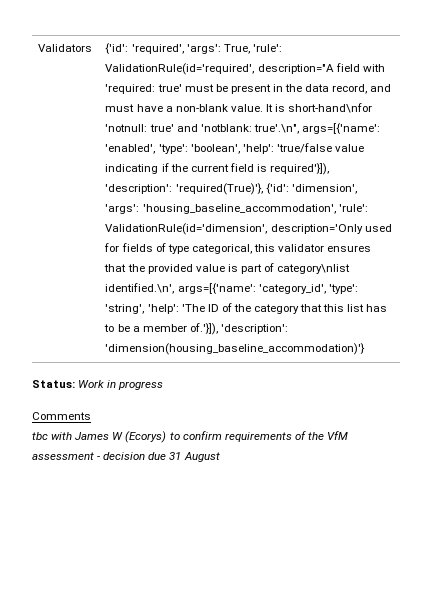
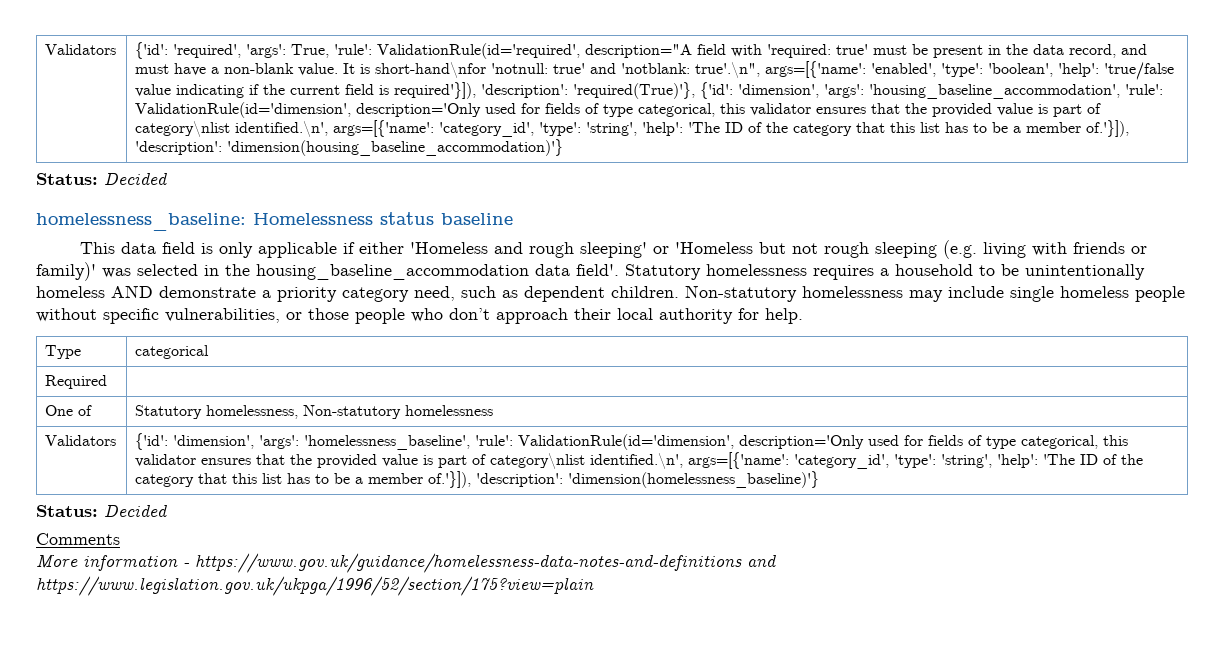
[78,380,164,390] [32,412,91,420] [32,431,349,443] [32,452,220,462] Work in progress // Comments // tbc with James W (Ecorys) to confirm requirements of the VfM assessment - decision due 31 August -> [104,172,168,185] [36,212,513,231] [79,240,1147,259] [36,262,1145,281] [36,285,1185,302] [36,308,803,324] [45,345,82,359] [135,345,210,359] [45,375,108,389] [45,405,93,416] [135,405,494,419] [45,435,117,446] [135,433,1129,450] [135,452,1144,469] [135,471,820,488] [36,504,168,517] [36,533,120,545] [36,553,777,573] [36,576,594,596] Decided // homelessness_baseline: Homelessness status baseline // This data field is only applicable if either 'Homeless and rough sleeping' or 'Homeless but not rough sleeping (e.g. living with friends or family)' was selected in the housing_baseline_accommodation data field'. Statutory homelessness requires a household to be unintentionally homeless AND demonstrate a priority category need, such as dependent children. Non-statutory homelessness may include single homeless people without specific vulnerabilities, or those people who don’t approach their local authority for help. // Type | categorical // Required | // One of | Statutory homelessness, Non-statutory homelessness // Validators | {'id': 'dimension', 'args': 'homelessness_baseline', 'rule': ValidationRule(id='dimension', description='Only used for fields of type categorical, this validator ensures that the provided value is part of category\nlist identified.\n', args=[{'name': 'category_id', 'type': 'string', 'help': 'The ID of the category that this list has to be a member of.'}]), 'description': 'dimension(homelessness_baseline)'} // Status: Decided // Comments // More information - https://www.gov.uk/guidance/homelessness-data-notes-and-definitions and https://www.legislation.gov.uk/ukpga/1996/52/section/175?view=plain

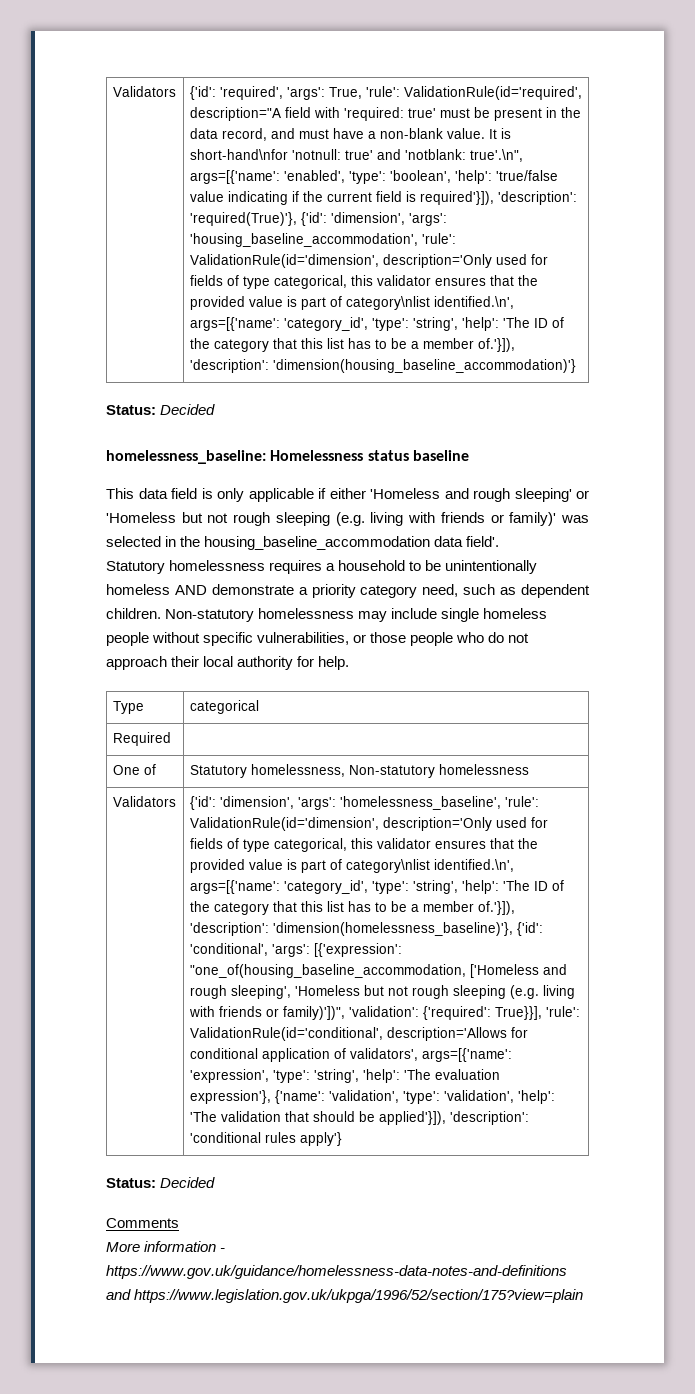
(619, 270) none -> (500, 541) //
[449,308,490,320] don’t -> [488,632,530,643] do not
[568,471,820,488] 'dimension(homelessness_baseline)'} -> [272,922,543,936] [189,943,402,957] [189,964,567,978] [189,985,575,999] [188,1006,580,1020] [189,1027,528,1041] [189,1048,512,1062] [189,1069,500,1083] [189,1090,555,1104] [189,1111,529,1125] [189,1132,342,1146] 'dimension(homelessness_baseline)'}, {'id': 'conditional', 'args': [{'expression': "one_of(housing_baseline_accommodation, ['Homeless and rough sleeping', 'Homeless but not rough sleeping (e.g. living with friends or family)'])", 'validation': {'required': True}}], 'rule': ValidationRule(id='conditional', description='Allows for conditional application of validators', args=[{'name': 'expression', 'type': 'string', 'help': 'The evaluation expression'}, {'name': 'validation', 'type': 'validation', 'help': 'The validation that should be applied'}]), 'description': 'conditional rules apply'}

